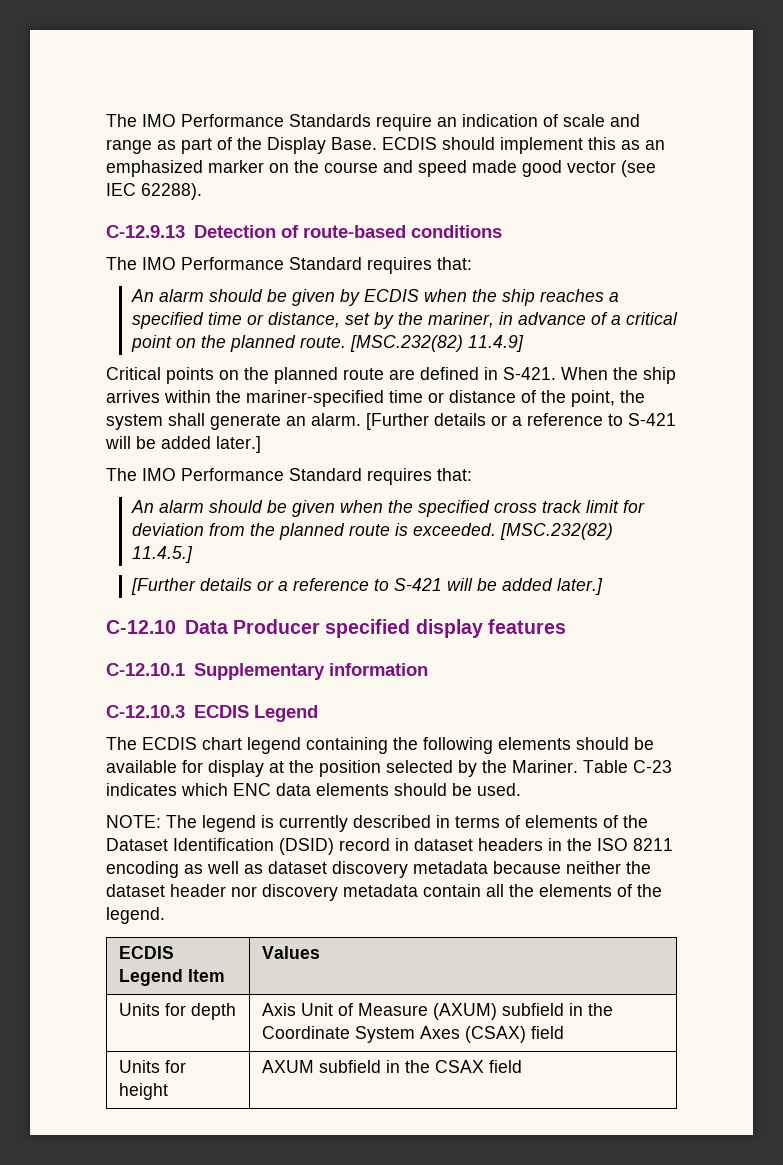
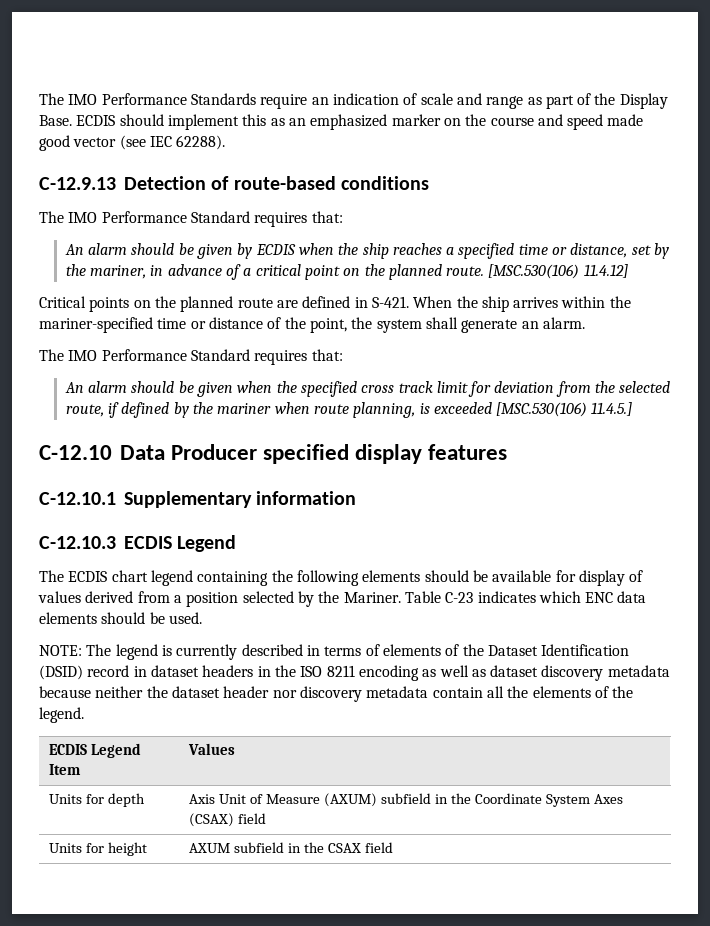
[349,335,524,352] [MSC.232(82) 11.4.9] -> [488,264,628,279] [MSC.530(106) 11.4.12]
[366,413,676,430] [105,436,261,453] [Further details or a reference to S-421 will be added later.] -> (585, 323) none
[278,523,613,540] [131,546,193,563] [130,578,603,595] planned route is exceeded. [MSC.232(82) 11.4.5.] // [Further details or a reference to S-421 will be added later.] -> [619,381,671,393] [65,402,633,418] selected route, if defined by the mariner when route planning, is exceeded [MSC.530(106) 11.4.5.]
[269,760,314,773] at the -> [629,570,644,582] [38,591,182,603] of values derived from a

